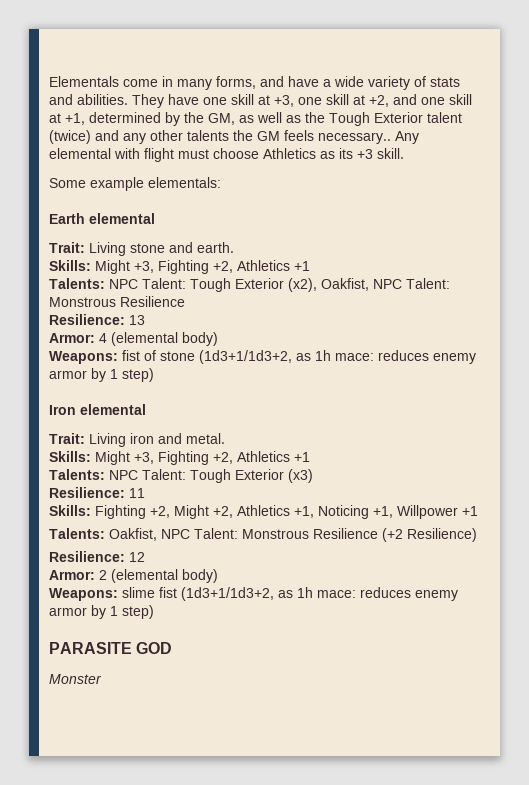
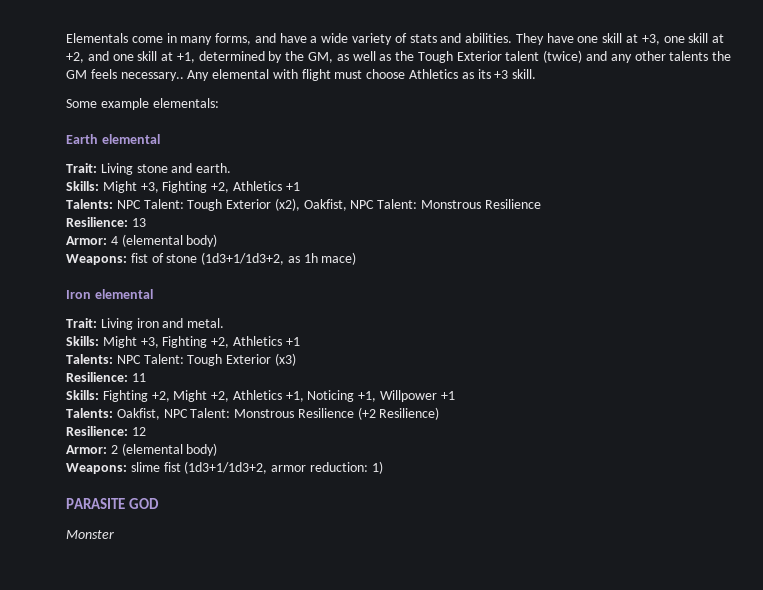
[335,350,476,364] [49,368,154,382] mace: reduces enemy armor by 1 step) -> [321,252,357,265] mace)
[278,587,458,601] [49,605,154,619] as 1h mace: reduces enemy armor by 1 step) -> [271,461,383,474] armor reduction: 1)

